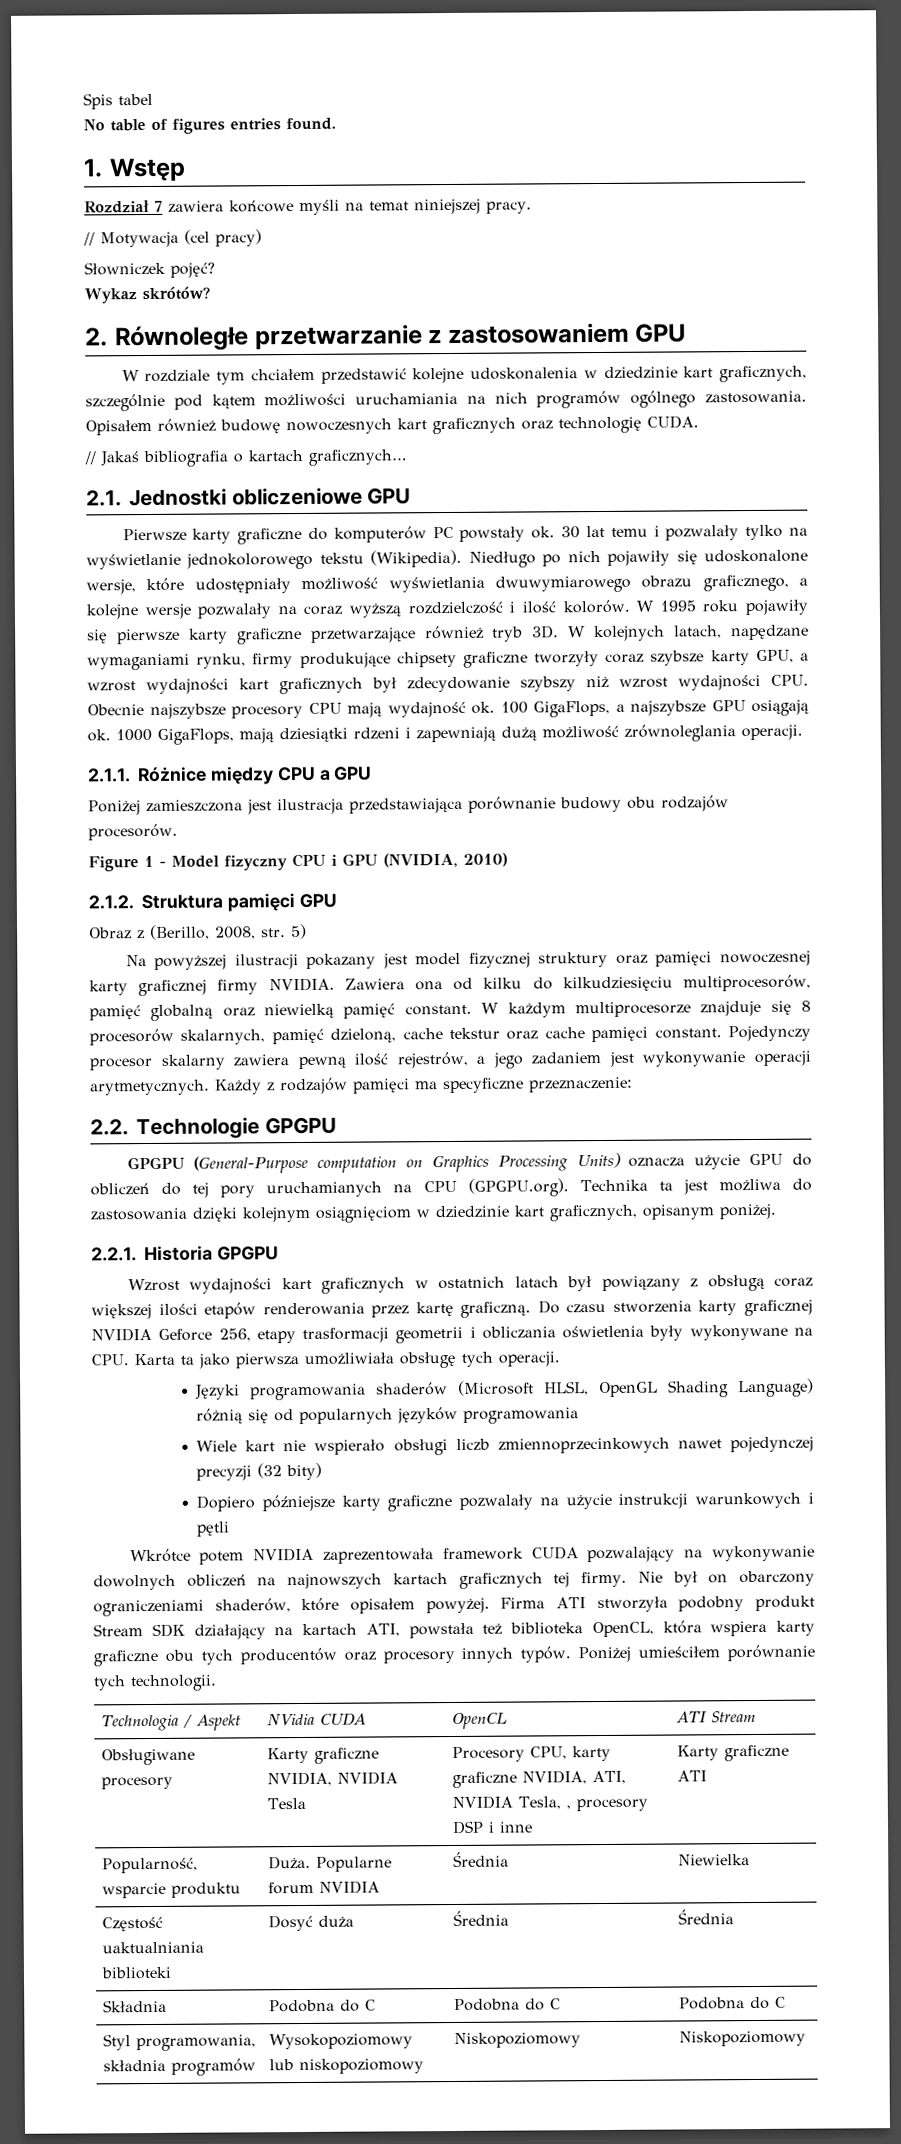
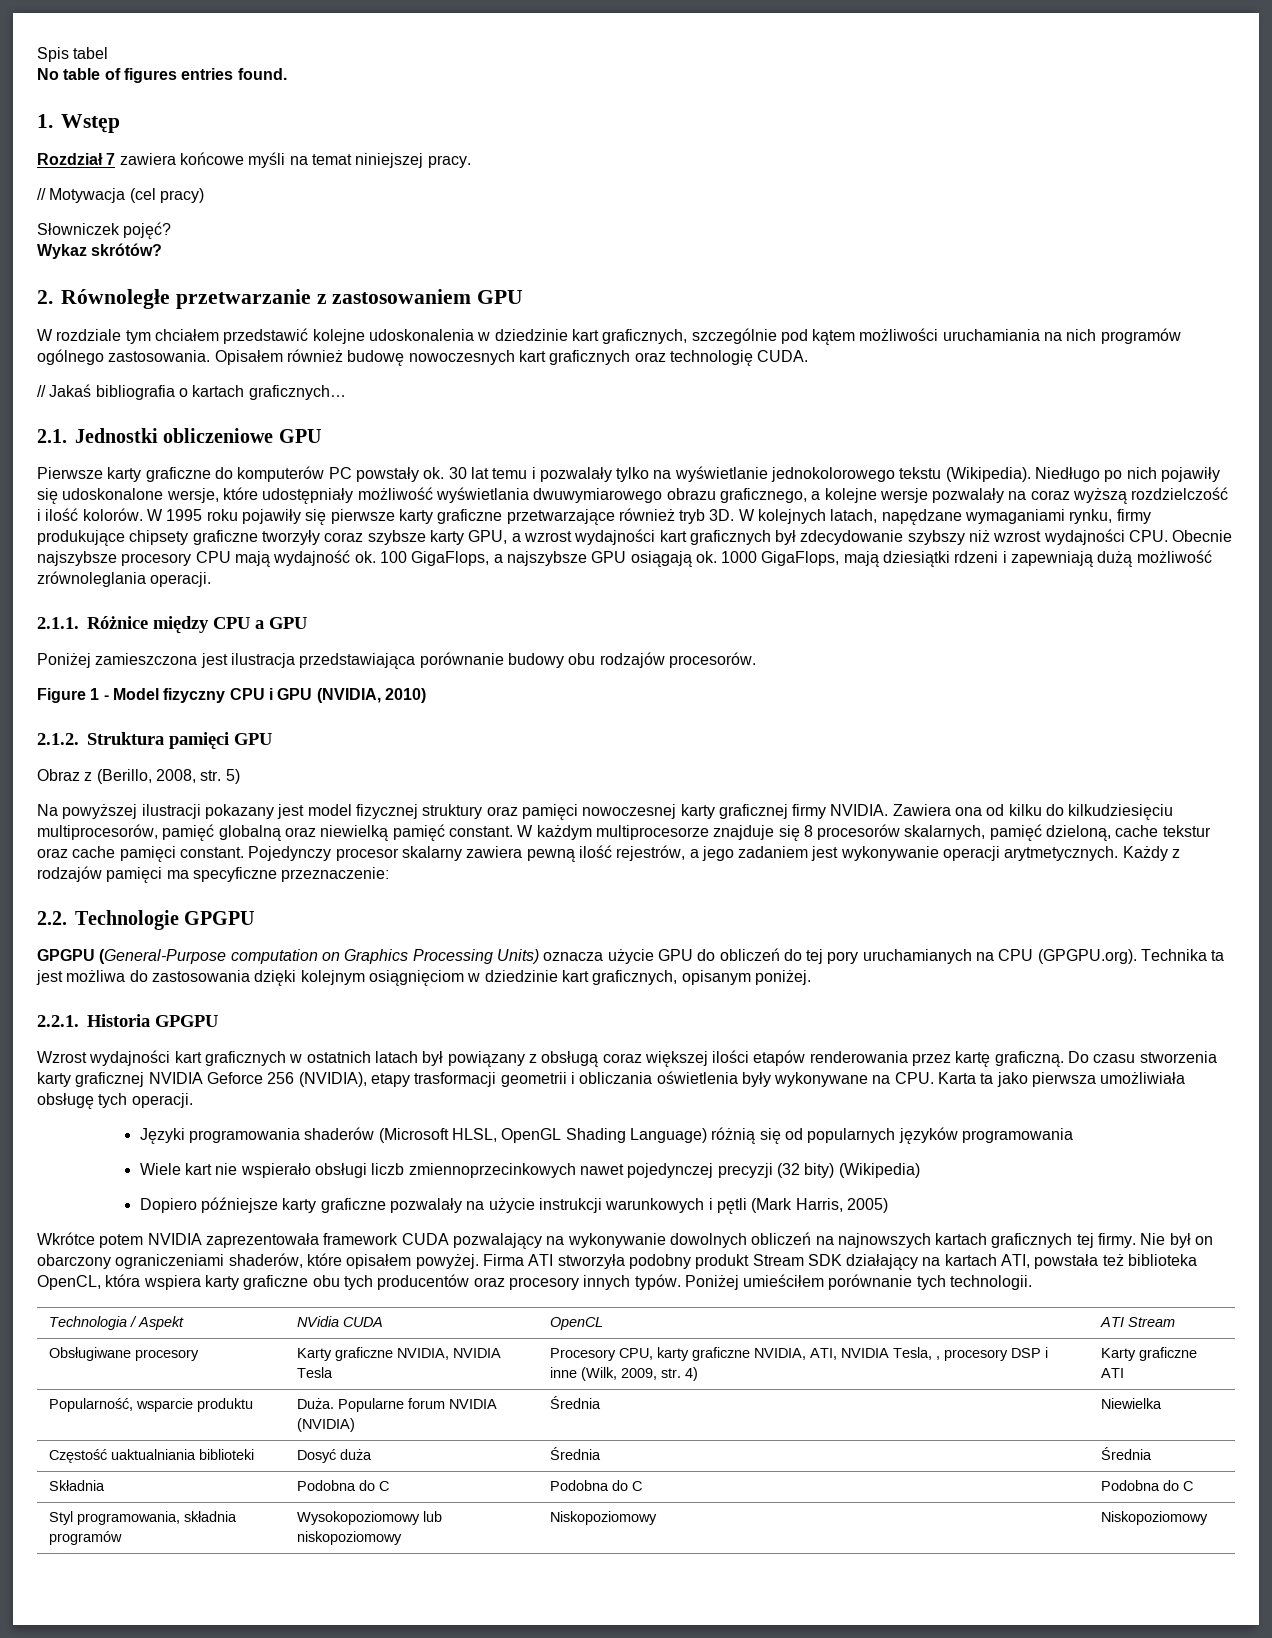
[218,1328,251,1342] 256, -> [267,1072,367,1087] 256 (NVIDIA),
(322, 1471) none -> [838,1163,920,1178] (Wikipedia)
(230, 1529) none -> [751,1198,888,1213] (Mark Harris, 2005)
(533, 1827) none -> [580,1367,698,1381] (Wilk, 2009, str. 4)
(380, 1887) none -> [296,1418,355,1432] (NVIDIA)

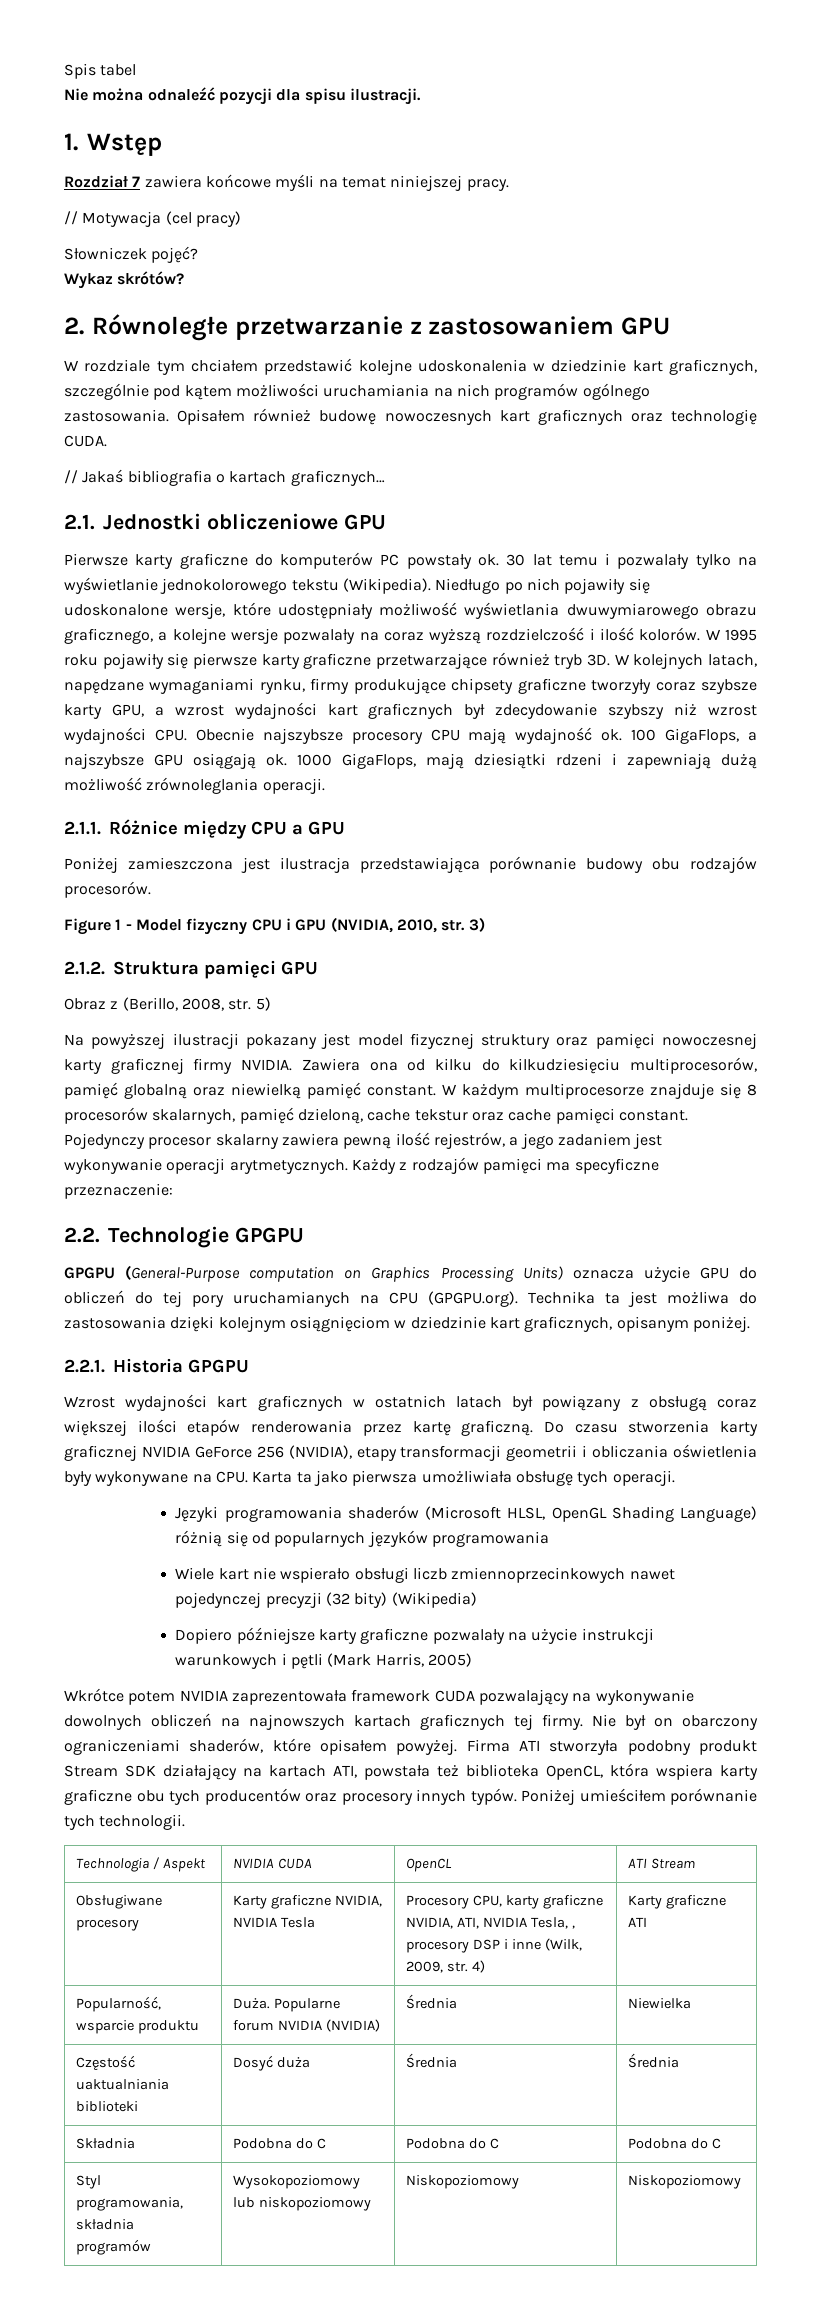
[37,68,287,83] No table of figures entries found. -> [64,87,421,105] Nie można odnaleźć pozycji dla spisu ilustracji.
[384,688,426,703] 2010) -> [396,917,485,933] 2010, str. 3)
[206,1072,263,1084] Geforce -> [194,1446,252,1458] GeForce
[414,1072,497,1087] trasformacji -> [400,1445,502,1461] transformacji
[296,1316,339,1327] NVidia -> [233,1858,275,1868] NVIDIA

